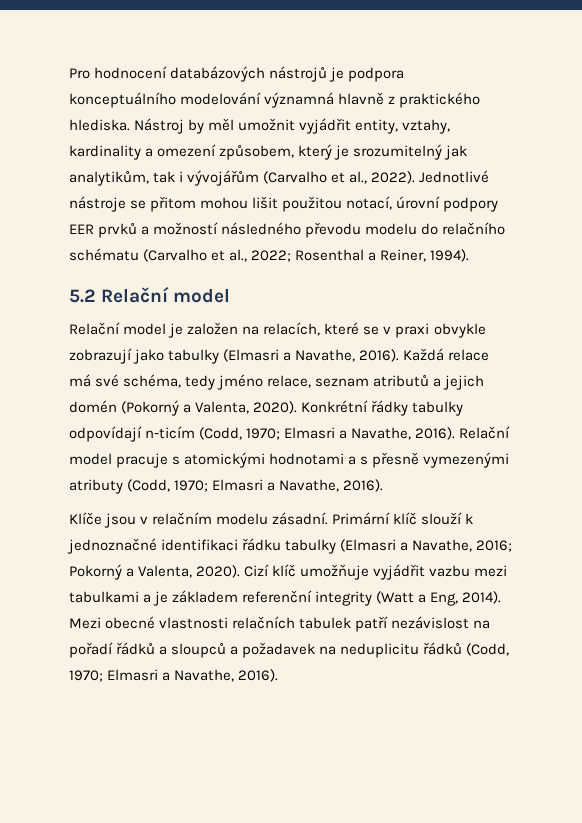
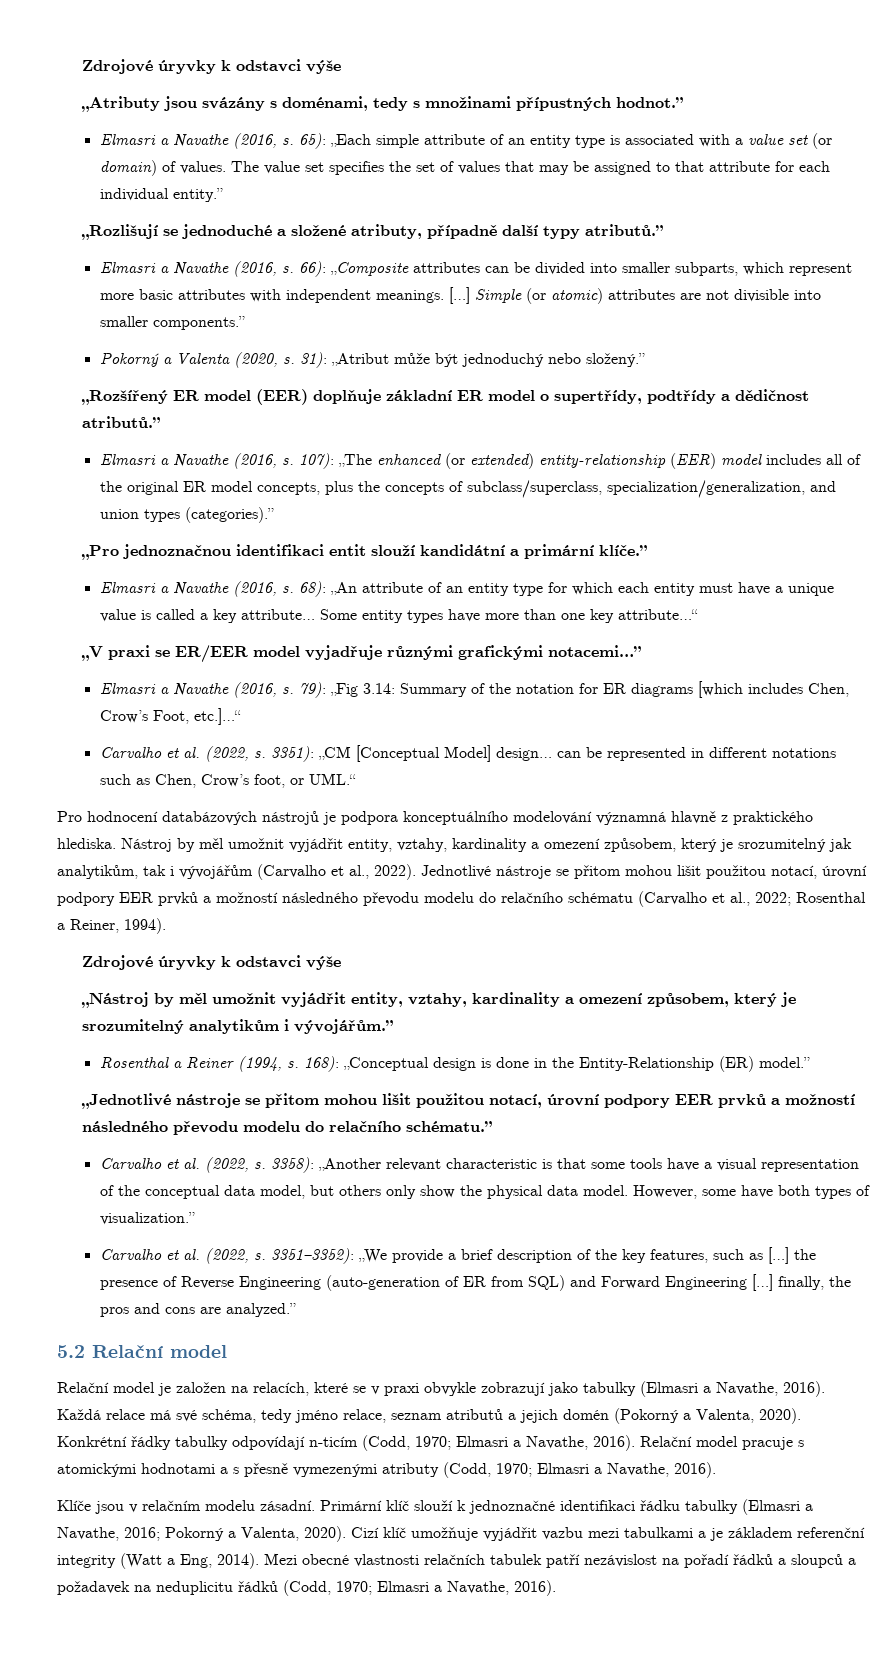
(69, 73) none -> [81,59,341,74] [80,96,683,112] [99,133,832,149] [99,160,830,176] [99,188,223,202] [80,224,663,240] [99,261,852,277] [99,287,821,304] [99,316,245,330] [99,352,645,368] [80,389,809,405] [81,416,160,428] [99,453,861,469] [99,480,836,498] [99,507,274,523] [80,544,647,560] [99,581,834,597] [99,609,698,623] [80,645,641,663] [99,681,849,698] [99,708,241,725] [99,745,836,762] [99,773,356,788] Zdrojové úryvky k odstavci výše // „Atributy jsou svázány s doménami, tedy s množinami přípustných hodnot.” // Elmasri a Navathe (2016, s. 65): „Each simple attribute of an entity type is associated with a value set (or domain) of values. The value set specifies the set of values that may be assigned to that attribute for each individual entity.” // „Rozlišují se jednoduché a složené atributy, případně další typy atributů.” // Elmasri a Navathe (2016, s. 66): „Composite attributes can be divided into smaller subparts, which represent more basic attributes with independent meanings. […] Simple (or atomic) attributes are not divisible into smaller components.” // Pokorný a Valenta (2020, s. 31): „Atribut může být jednoduchý nebo složený.” // „Rozšířený ER model (EER) doplňuje základní ER model o supertřídy, podtřídy a dědičnost atributů.” // Elmasri a Navathe (2016, s. 107): „The enhanced (or extended) entity-relationship (EER) model includes all of the original ER model concepts, plus the concepts of subclass/superclass, specialization/generalization, and union types (categories).” // „Pro jednoznačnou identifikaci entit slouží kandidátní a primární klíče.” // Elmasri a Navathe (2016, s. 68): „An attribute of an entity type for which each entity must have a unique value is called a key attribute… Some entity types have more than one key attribute…“ // „V praxi se ER/EER model vyjadřuje různými grafickými notacemi…” // Elmasri a Navathe (2016, s. 79): „Fig 3.14: Summary of the notation for ER diagrams [which includes Chen, Crow’s Foot, etc.]…“ // Carvalho et al. (2022, s. 3351): „CM [Conceptual Model] design… can be represented in different notations such as Chen, Crow’s foot, or UML.“ //
(470, 255) none -> [81,955,341,970] [80,992,796,1008] [81,1019,393,1034] [99,1056,810,1072] [80,1093,855,1109] [81,1121,492,1135] [99,1157,859,1173] [99,1185,870,1199] [99,1212,195,1225] [99,1247,816,1264] [99,1274,851,1291] [99,1303,296,1317] // Zdrojové úryvky k odstavci výše // „Nástroj by měl umožnit vyjádřit entity, vztahy, kardinality a omezení způsobem, který je srozumitelný analytikům i vývojářům.” // Rosenthal a Reiner (1994, s. 168): „Conceptual design is done in the Entity-Relationship (ER) model.” // „Jednotlivé nástroje se přitom mohou lišit použitou notací, úrovní podpory EER prvků a možností následného převodu modelu do relačního schématu.” // Carvalho et al. (2022, s. 3358): „Another relevant characteristic is that some tools have a visual representation of the conceptual data model, but others only show the physical data model. However, some have both types of visualization.” // Carvalho et al. (2022, s. 3351–3352): „We provide a brief description of the key features, such as […] the presence of Reverse Engineering (auto-generation of ER from SQL) and Forward Engineering […] finally, the pros and cons are analyzed.”

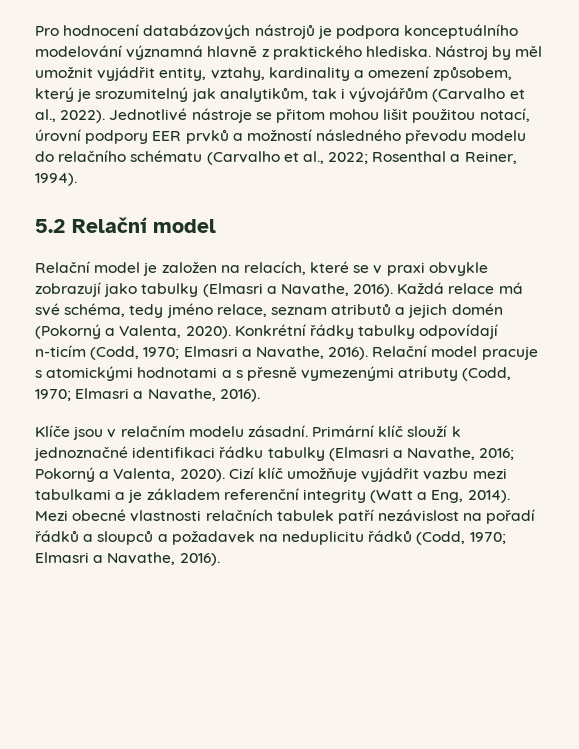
[81,59,341,74] [80,96,683,112] [99,133,832,149] [99,160,830,176] [99,188,223,202] [80,224,663,240] [99,261,852,277] [99,287,821,304] [99,316,245,330] [99,352,645,368] [80,389,809,405] [81,416,160,428] [99,453,861,469] [99,480,836,498] [99,507,274,523] [80,544,647,560] [99,581,834,597] [99,609,698,623] [80,645,641,663] [99,681,849,698] [99,708,241,725] [99,745,836,762] [99,773,356,788] Zdrojové úryvky k odstavci výše // „Atributy jsou svázány s doménami, tedy s množinami přípustných hodnot.” // Elmasri a Navathe (2016, s. 65): „Each simple attribute of an entity type is associated with a value set (or domain) of values. The value set specifies the set of values that may be assigned to that attribute for each individual entity.” // „Rozlišují se jednoduché a složené atributy, případně další typy atributů.” // Elmasri a Navathe (2016, s. 66): „Composite attributes can be divided into smaller subparts, which represent more basic attributes with independent meanings. […] Simple (or atomic) attributes are not divisible into smaller components.” // Pokorný a Valenta (2020, s. 31): „Atribut může být jednoduchý nebo složený.” // „Rozšířený ER model (EER) doplňuje základní ER model o supertřídy, podtřídy a dědičnost atributů.” // Elmasri a Navathe (2016, s. 107): „The enhanced (or extended) entity-relationship (EER) model includes all of the original ER model concepts, plus the concepts of subclass/superclass, specialization/generalization, and union types (categories).” // „Pro jednoznačnou identifikaci entit slouží kandidátní a primární klíče.” // Elmasri a Navathe (2016, s. 68): „An attribute of an entity type for which each entity must have a unique value is called a key attribute… Some entity types have more than one key attribute…“ // „V praxi se ER/EER model vyjadřuje různými grafickými notacemi…” // Elmasri a Navathe (2016, s. 79): „Fig 3.14: Summary of the notation for ER diagrams [which includes Chen, Crow’s Foot, etc.]…“ // Carvalho et al. (2022, s. 3351): „CM [Conceptual Model] design… can be represented in different notations such as Chen, Crow’s foot, or UML.“ // -> (35, 31) none
[81,955,341,970] [80,992,796,1008] [81,1019,393,1034] [99,1056,810,1072] [80,1093,855,1109] [81,1121,492,1135] [99,1157,859,1173] [99,1185,870,1199] [99,1212,195,1225] [99,1247,816,1264] [99,1274,851,1291] [99,1303,296,1317] // Zdrojové úryvky k odstavci výše // „Nástroj by měl umožnit vyjádřit entity, vztahy, kardinality a omezení způsobem, který je srozumitelný analytikům i vývojářům.” // Rosenthal a Reiner (1994, s. 168): „Conceptual design is done in the Entity-Relationship (ER) model.” // „Jednotlivé nástroje se přitom mohou lišit použitou notací, úrovní podpory EER prvků a možností následného převodu modelu do relačního schématu.” // Carvalho et al. (2022, s. 3358): „Another relevant characteristic is that some tools have a visual representation of the conceptual data model, but others only show the physical data model. However, some have both types of visualization.” // Carvalho et al. (2022, s. 3351–3352): „We provide a brief description of the key features, such as […] the presence of Reverse Engineering (auto-generation of ER from SQL) and Forward Engineering […] finally, the pros and cons are analyzed.” -> (77, 179) none

